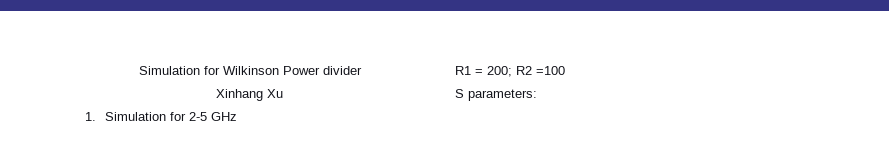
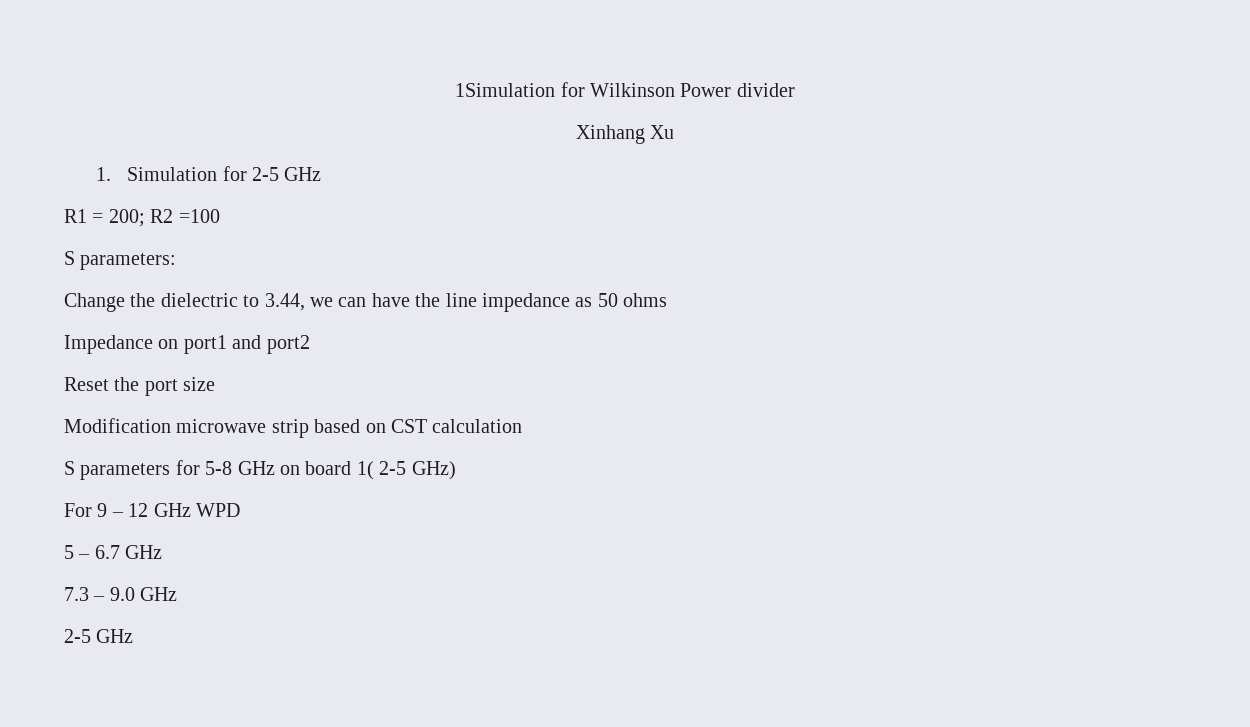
[138,66,200,75] Simulation -> [455,83,556,97] 1Simulation
(537, 95) none -> [64,293,668,312] [64,335,310,354] [64,377,216,396] [64,418,523,438] [64,460,456,480] [64,503,240,517] [64,545,163,559] [64,587,178,601] [64,629,134,643] // Change the dielectric to 3.44, we can have the line impedance as 50 ohms // Impedance on port1 and port2 // Reset the port size // Modification microwave strip based on CST calculation // S parameters for 5-8 GHz on board 1( 2-5 GHz) // For 9 – 12 GHz WPD // 5 – 6.7 GHz // 7.3 – 9.0 GHz // 2-5 GHz

